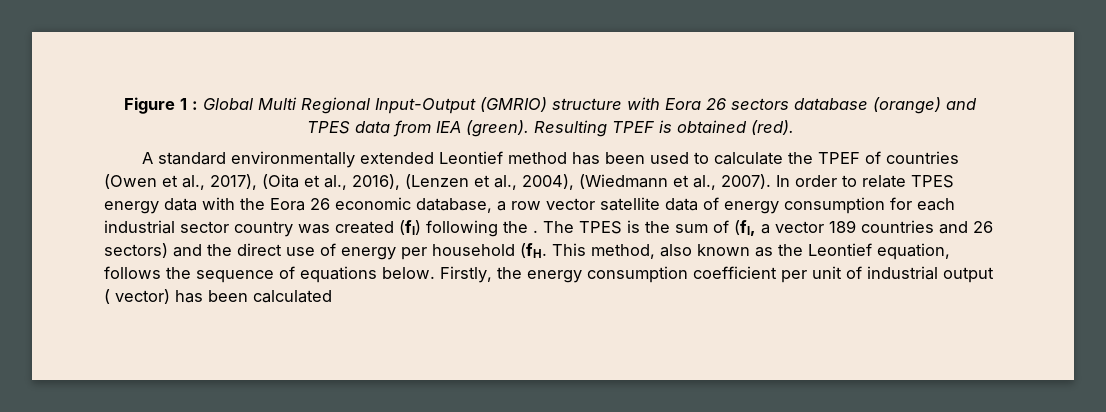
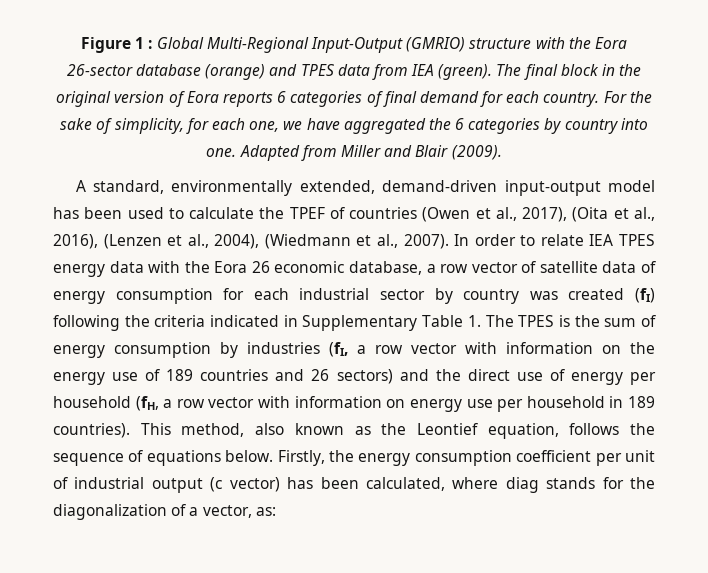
[258,97,370,114] Multi Regional -> [206,37,309,53] Multi-Regional
[665,98,789,110] Eora 26 sectors -> [568,37,627,49] [66,64,133,76] the Eora 26-sector
[533,120,794,137] [142,151,568,168] Resulting TPEF is obtained (red). // A standard environmentally extended Leontief method -> [496,64,642,80] [56,91,652,107] [60,118,648,134] [206,145,502,161] [75,180,656,196] The final block in the original version of Eora reports 6 categories of final demand for each country. For the sake of simplicity, for each one, we have aggregated the 6 categories by country into one. Adapted from Miller and Blair (2009). // A standard, environmentally extended, demand-driven input-output model
(906, 181) none -> [589,234,614,246] IEA
(595, 204) none -> [521,261,537,273] of
(229, 227) none -> [434,288,453,304] by
[533,230,538,233] . -> [154,315,481,331] criteria indicated in Supplementary Table 1.
[734,220,824,236] (fI, a vector -> [53,342,655,358] [53,369,161,385] energy consumption by industries (fI, a row vector with information on the energy use of
[520,243,547,258] (fH. -> [135,396,656,412] [53,423,130,438] (fH, a row vector with information on energy use per household in 189 countries).
[104,289,110,304] ( -> [210,477,223,492] (c
[253,290,332,303] calculated -> [365,477,655,493] [53,504,276,520] calculated, where diag stands for the diagonalization of a vector, as:

